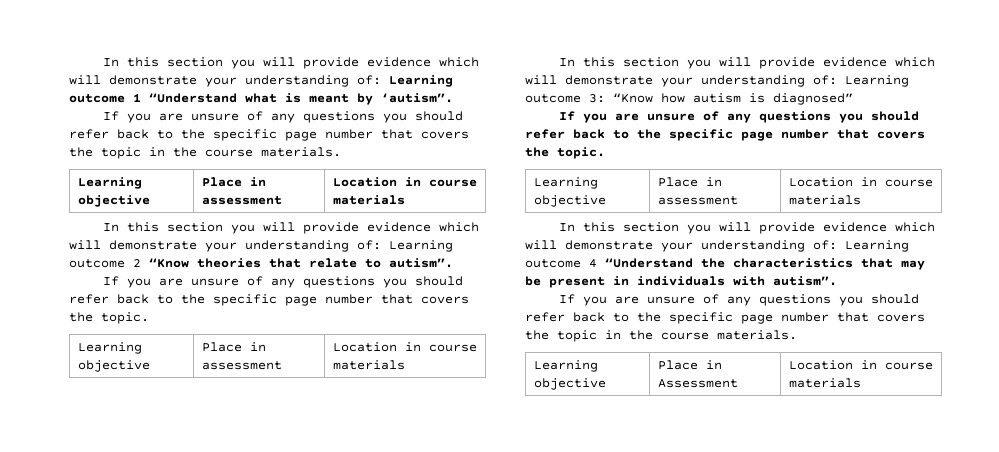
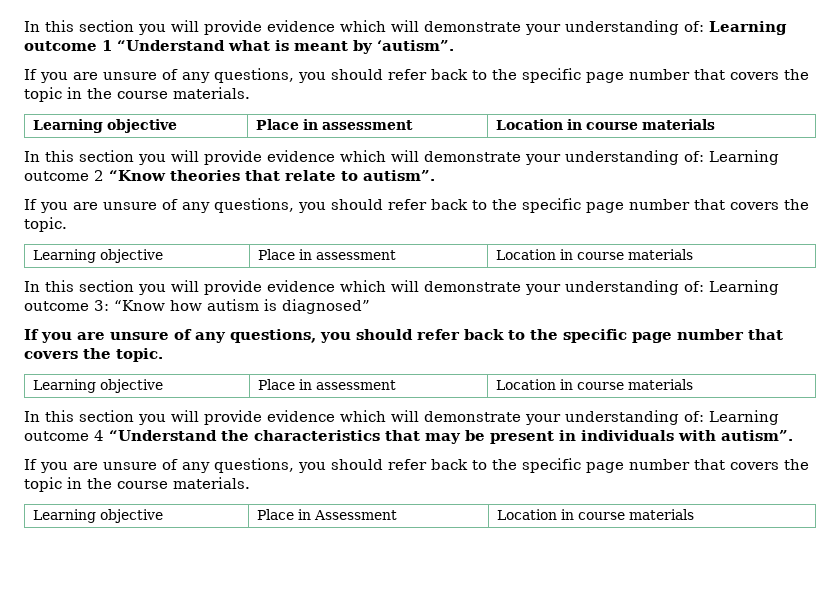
[303,111,376,123] questions -> [214,68,294,83] questions,
[303,276,376,288] questions -> [214,198,294,213] questions,
[759,111,832,123] questions -> [230,329,316,343] questions,
[759,294,832,306] questions -> [214,458,294,473] questions,

